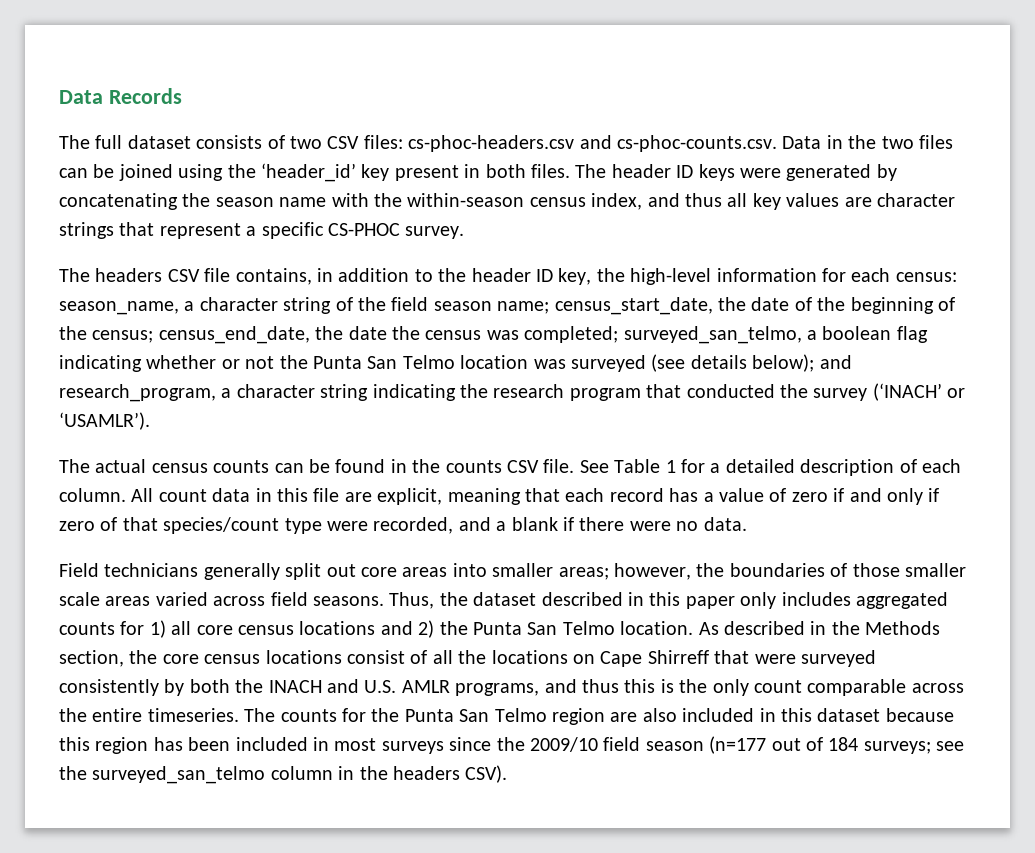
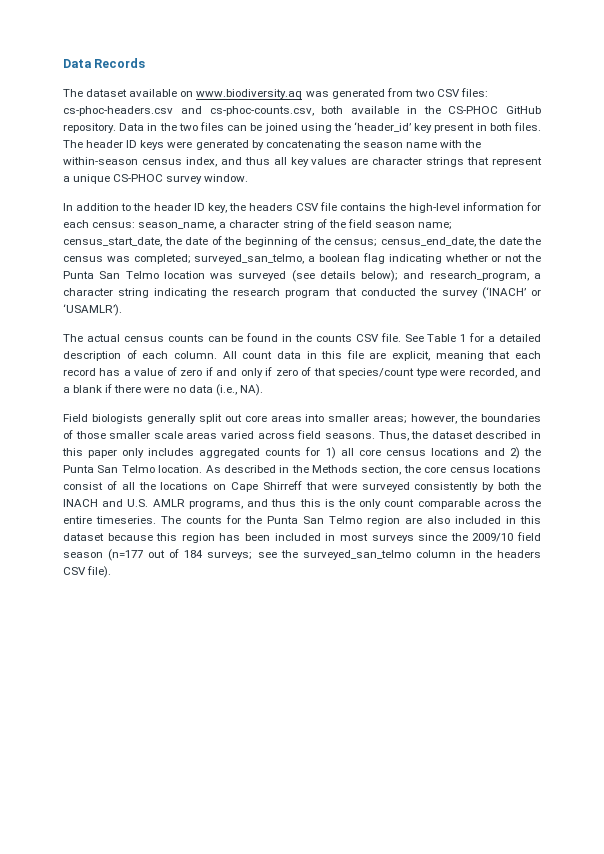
[95,135,285,149] full dataset consists of -> [86,88,413,99] dataset available on www.biodiversity.aq was generated from
[616,135,777,152] cs-phoc-counts.csv. -> [209,106,541,116] [63,123,116,133] cs-phoc-counts.csv, both available in the CS-PHOC GitHub repository.
[261,222,465,239] [59,268,333,285] specific CS-PHOC survey. // The headers CSV file contains, in -> [73,174,249,184] [63,203,73,211] unique CS-PHOC survey window. // In
(625, 275) none -> [249,202,406,211] headers CSV file contains the
[703,517,747,531] data. -> [188,384,263,396] data (i.e., NA).
[104,563,199,577] technicians -> [91,414,143,424] biologists
[465,765,508,783] CSV). -> [63,566,112,578] CSV file).

